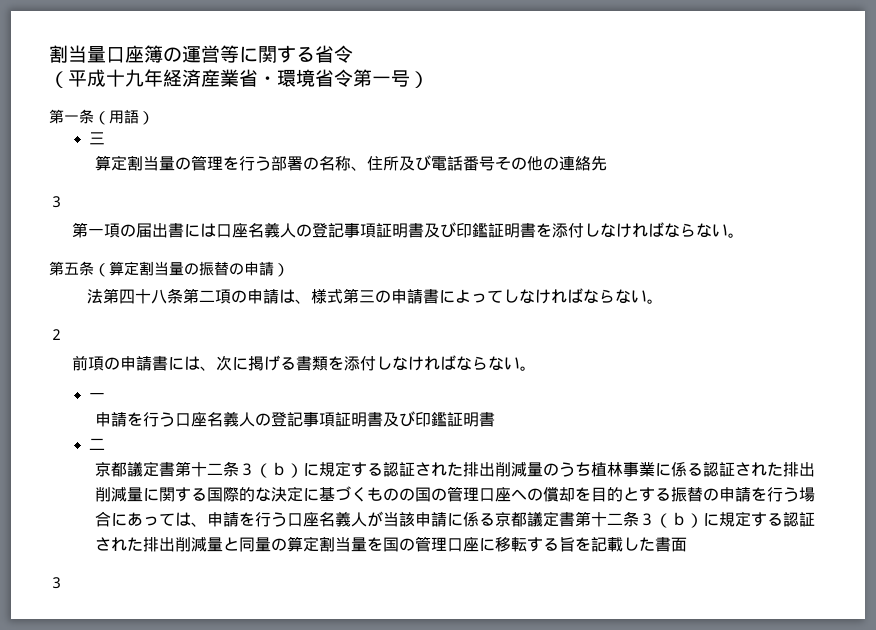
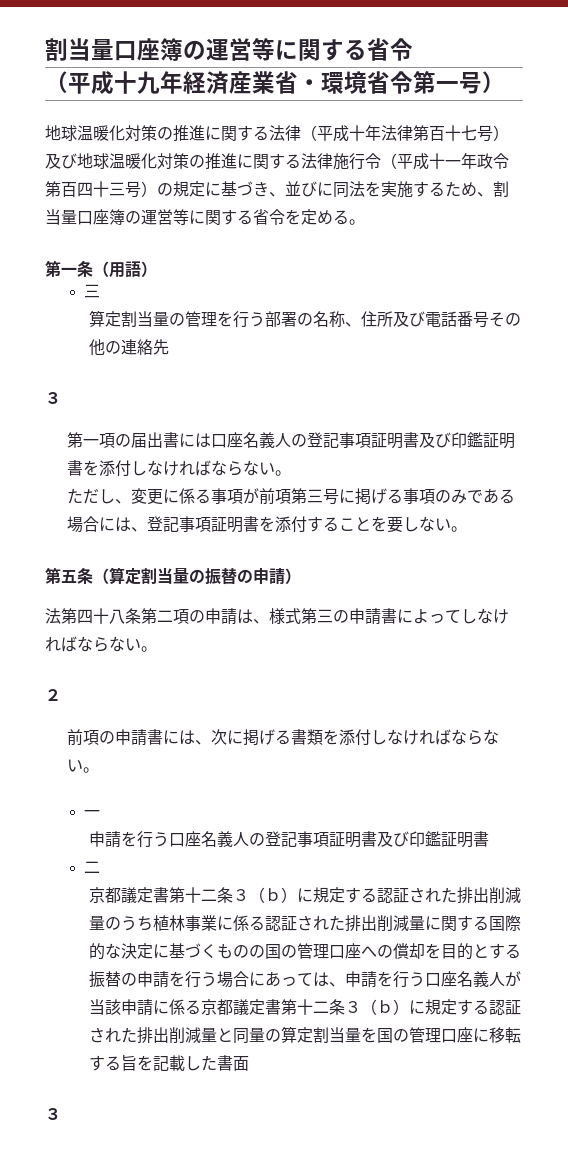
(429, 79) none -> [45,125,509,142] [45,153,509,170] [45,181,509,198] [45,209,365,225] // 地球温暖化対策の推進に関する法律（平成十年法律第百十七号）及び地球温暖化対策の推進に関する法律施行令（平成十一年政令第百四十三号）の規定に基づき、並びに同法を実施するため、割当量口座簿の運営等に関する省令を定める。
(744, 235) none -> [66,488,515,505] [66,516,467,533] // ただし、変更に係る事項が前項第三号に掲げる事項のみである場合には、登記事項証明書を添付することを要しない。

